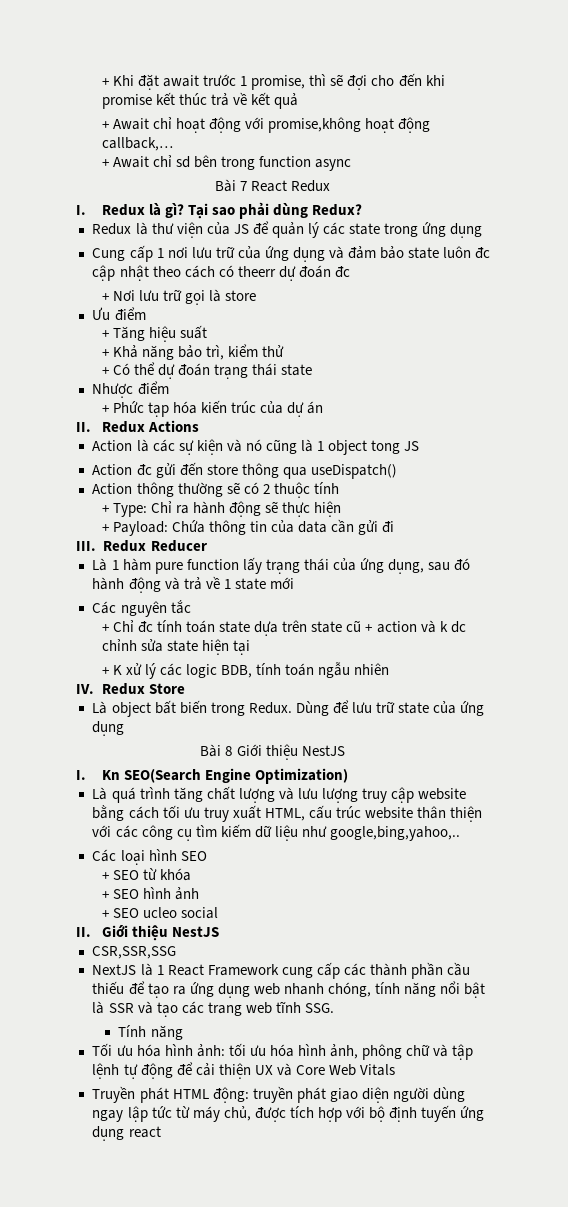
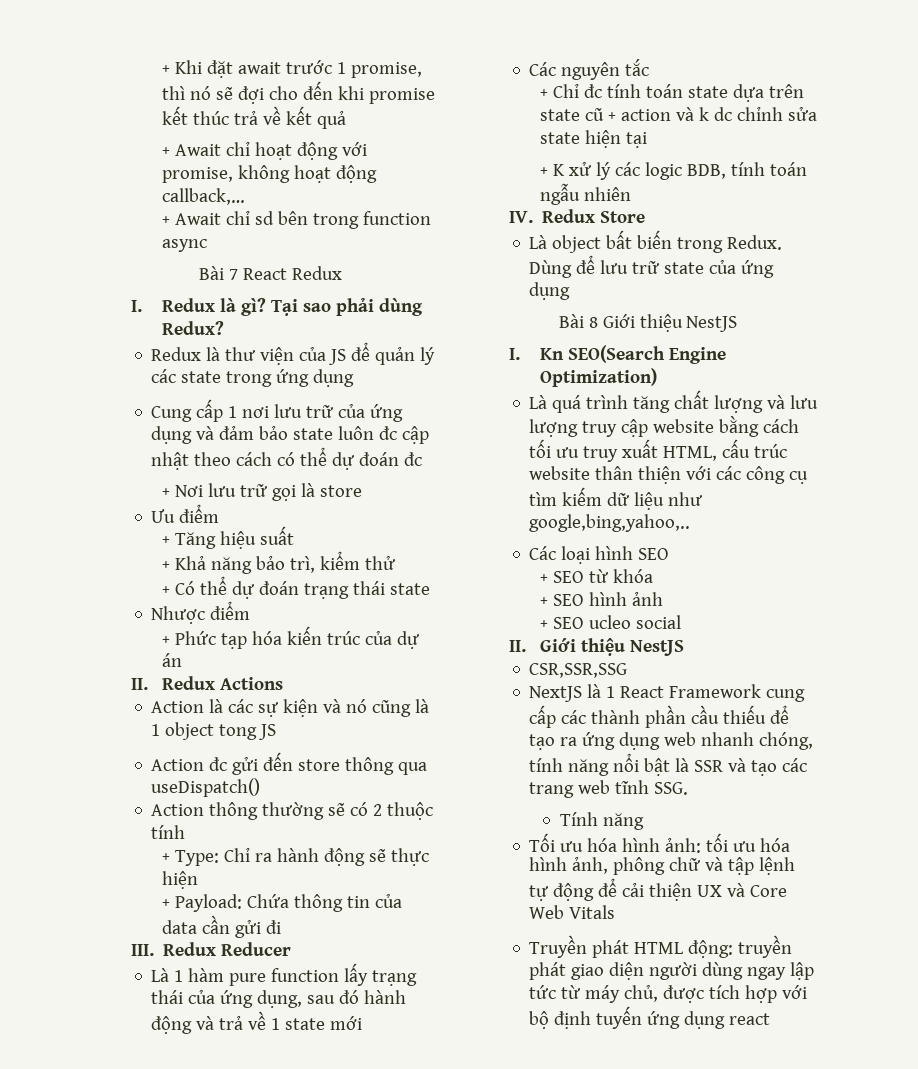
(327, 80) none -> [189,86,211,100] nó
[268,117,362,133] promise,không -> [161,165,290,183] promise, không
[237,266,276,277] theerr -> [300,447,328,466] thể

